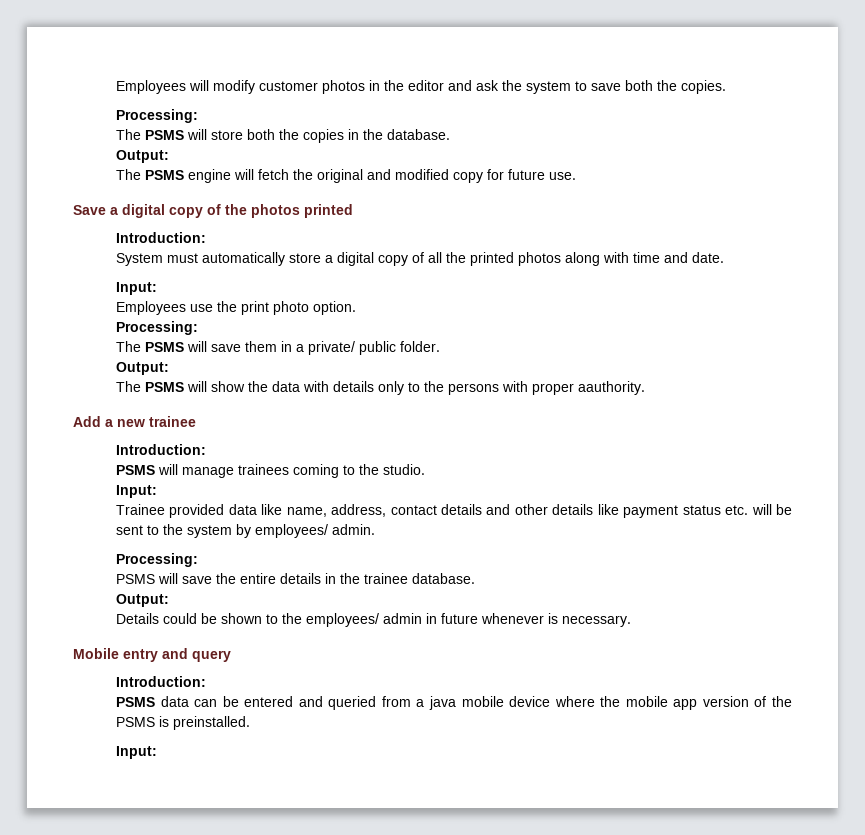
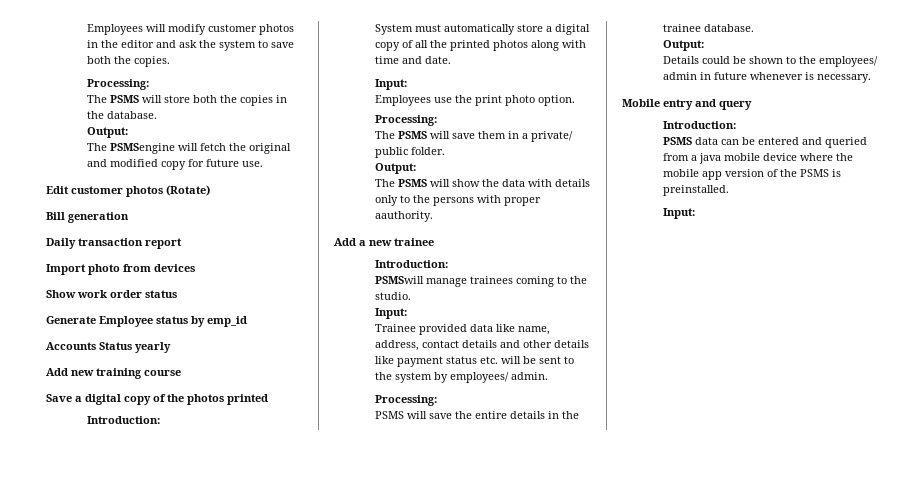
[144,169,231,183] PSMS engine -> [109,143,175,154] PSMSengine
(576, 176) none -> [46,185,210,197] [46,212,129,223] [46,238,182,249] [46,264,195,275] [46,290,177,298] [46,316,247,327] [46,342,171,353] [46,368,181,379] // Edit customer photos (Rotate) // Bill generation // Daily transaction report // Import photo from devices // Show work order status // Generate Employee status by emp_id // Accounts Status yearly // Add new training course
[115,464,178,475] PSMS will -> [374,276,424,284] PSMSwill

